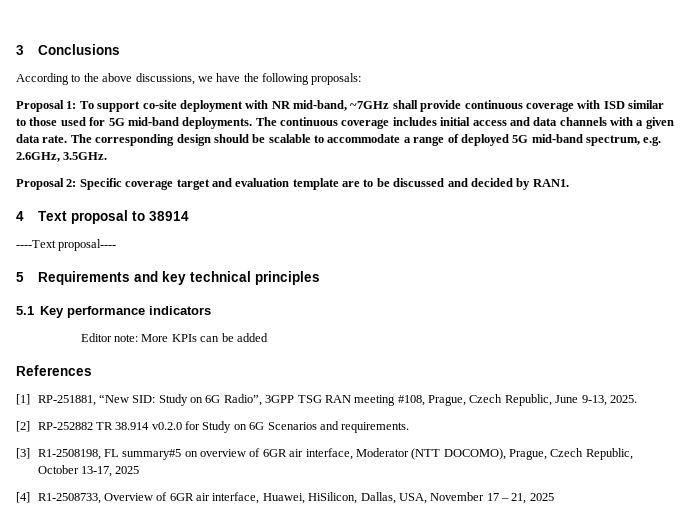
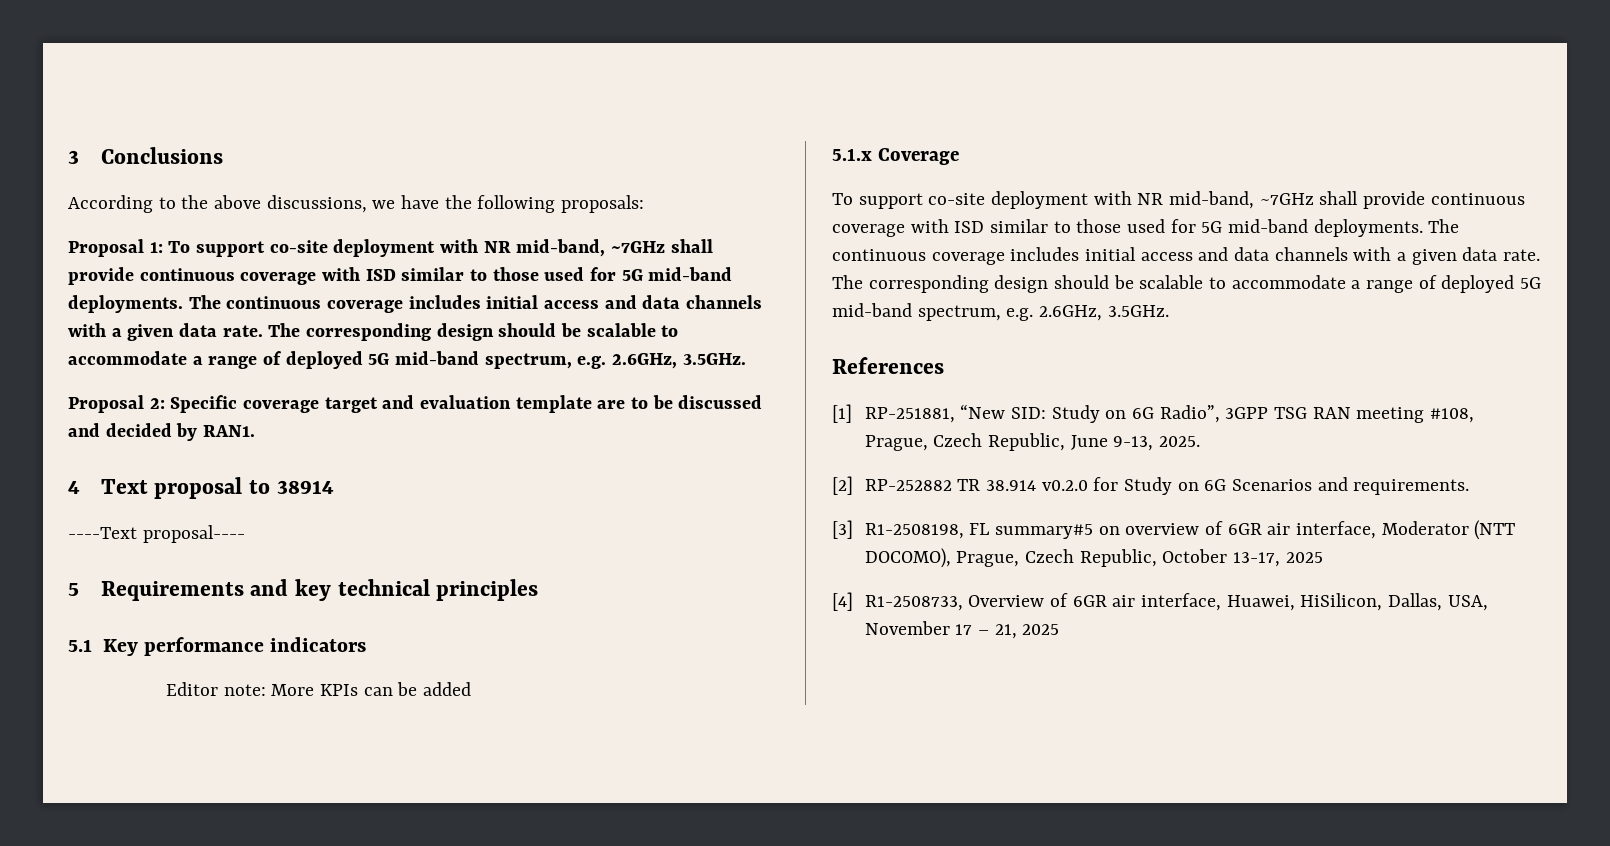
(268, 337) none -> [832,148,959,165] [832,191,1525,209] [832,219,1460,237] [832,247,1541,265] [832,275,1542,293] [832,303,1169,321] // 5.1.x Coverage // To support co-site deployment with NR mid-band, ~7GHz shall provide continuous coverage with ISD similar to those used for 5G mid-band deployments. The continuous coverage includes initial access and data channels with a given data rate. The corresponding design should be scalable to accommodate a range of deployed 5G mid-band spectrum, e.g. 2.6GHz, 3.5GHz.

